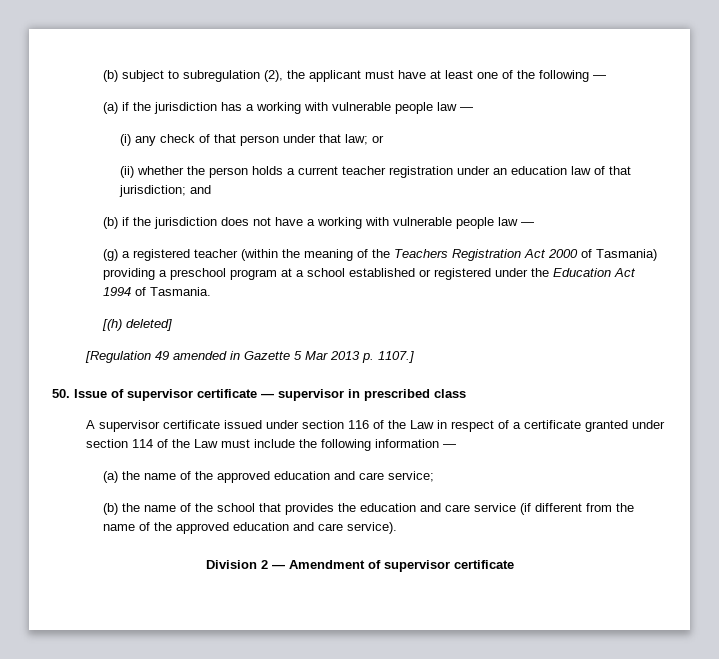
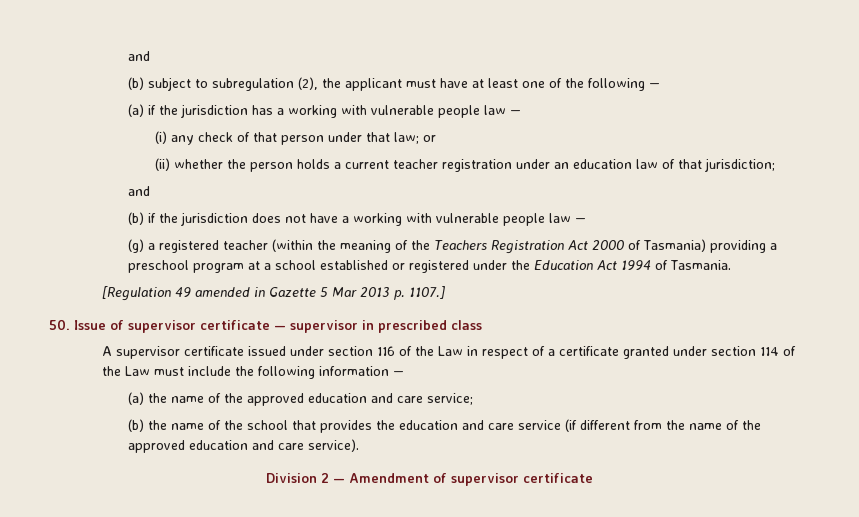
(103, 76) none -> [128,51,151,61] and //
(187, 191) none -> (775, 165) //
[102,319,173,331] // [(h) deleted] -> (732, 265) none

